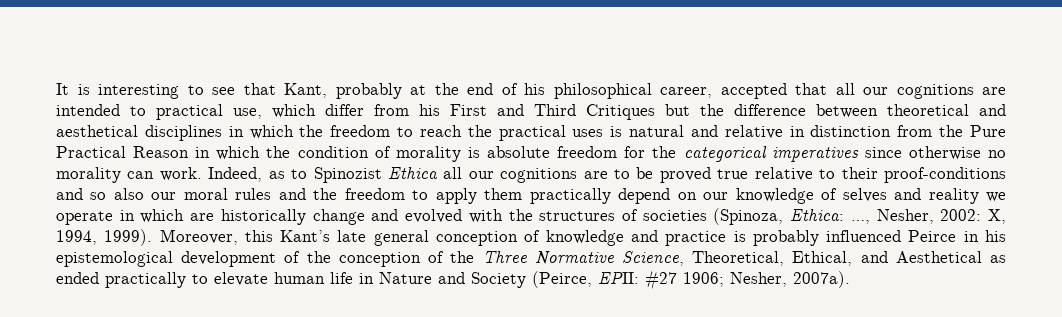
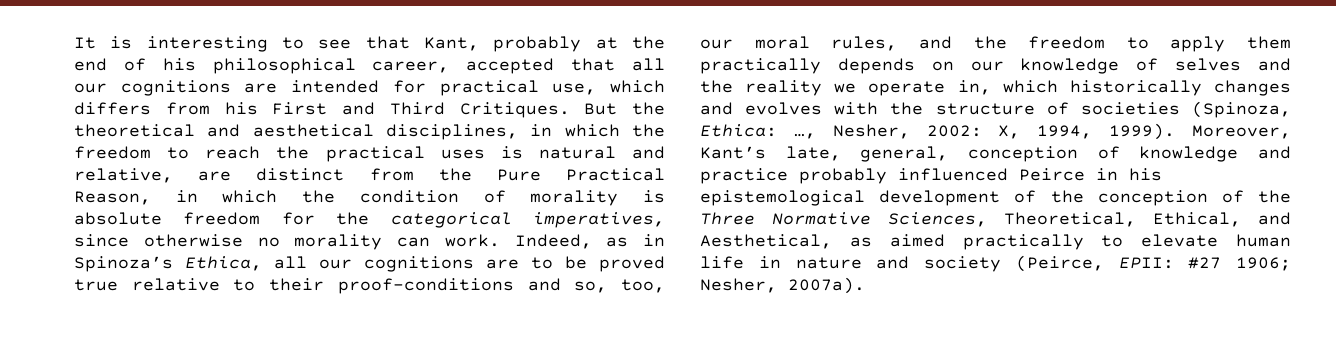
[130,106,146,116] to -> [392,80,426,93] for
[325,104,364,116] differ -> [74,102,151,115] differs
[586,104,878,120] Critiques but the difference between -> [459,102,665,118] Critiques. But the
[144,125,222,141] disciplines -> [386,124,518,140] disciplines,
[724,125,892,139] relative in distinction -> [74,168,345,183] relative, are distinct
[133,146,190,158] Reason -> [74,191,151,205] Reason,
[771,147,859,162] imperatives -> [533,212,665,228] imperatives,
[291,167,438,183] to Spinozist Ethica -> [643,234,665,247] [74,256,262,272] in Spinoza’s Ethica,
[90,188,144,200] so also -> [574,279,665,293] so, too,
[235,188,272,200] rules -> [831,36,898,51] rules,
[618,188,671,204] depend -> [837,58,915,74] depends
(922, 194) none -> [700,80,733,93] the
[119,209,463,225] in which are historically change and evolved -> [957,80,1291,96] [700,102,823,115] in, which historically changes and evolves
[539,211,616,221] structures -> [935,103,1035,115] structure
[244,230,429,246] this Kant’s late general -> [700,146,949,162] Kant’s late, general,
[733,231,746,242] is -> (788, 176) none
[621,251,684,266] Science, -> [888,212,987,227] Sciences,
[895,251,1006,263] [56,272,99,284] Aesthetical as ended -> [700,234,945,249] Aesthetical, as aimed
[379,272,526,288] Nature and Society -> [795,256,1001,272] nature and society

